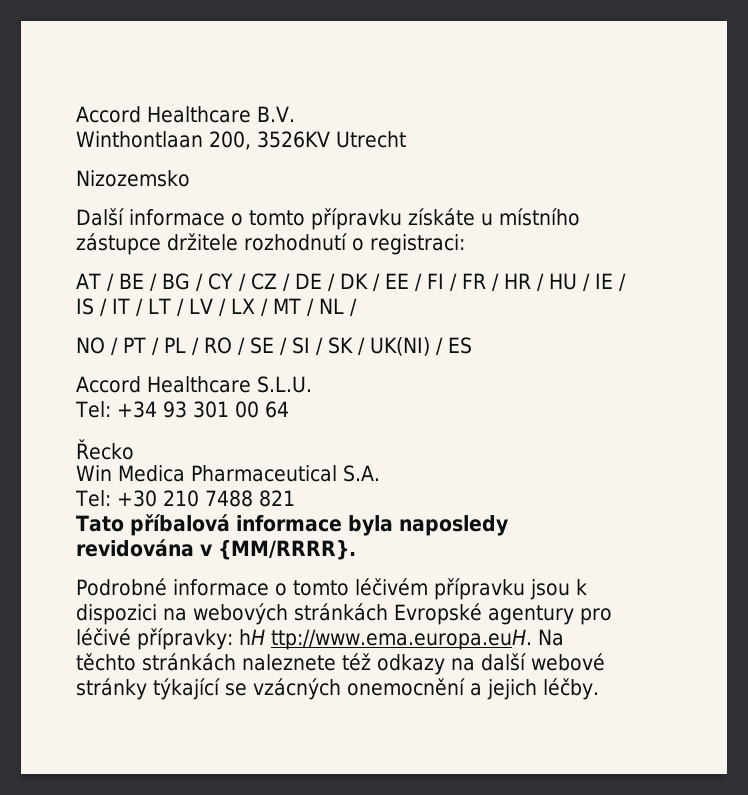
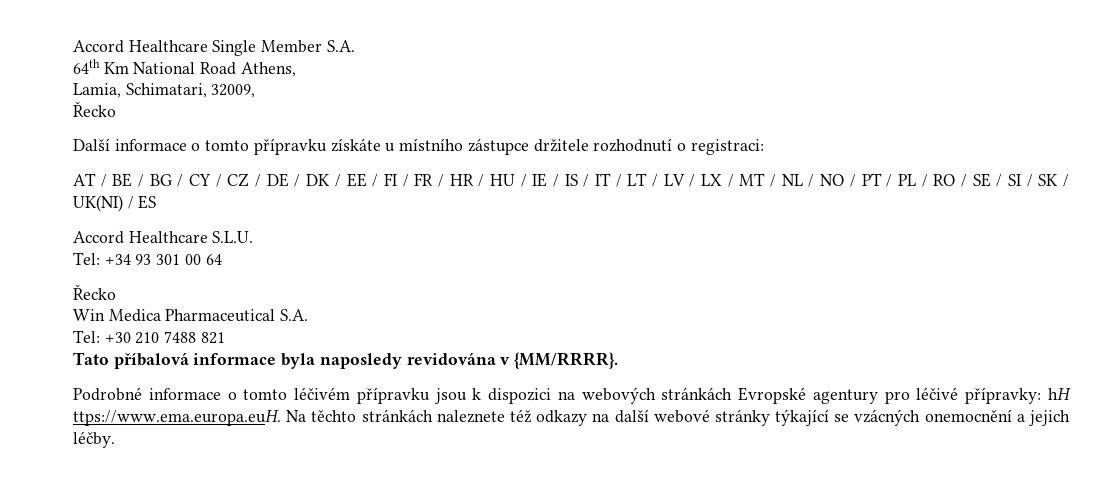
[76,106,295,123] [76,131,406,150] [76,170,190,187] Accord Healthcare B.V. // Winthontlaan 200, 3526KV Utrecht // Nizozemsko -> [73,40,355,56] [73,59,296,77] [73,83,256,98] [73,102,116,117] Accord Healthcare Single Member S.A. // 64th Km National Road Athens, // Lamia, Schimatari, 32009, // Řecko
(357, 307) // -> (815, 180) none
[270,629,532,650] ttp://www.ema.europa.euH. -> [73,410,281,426] ttps://www.ema.europa.euH.

